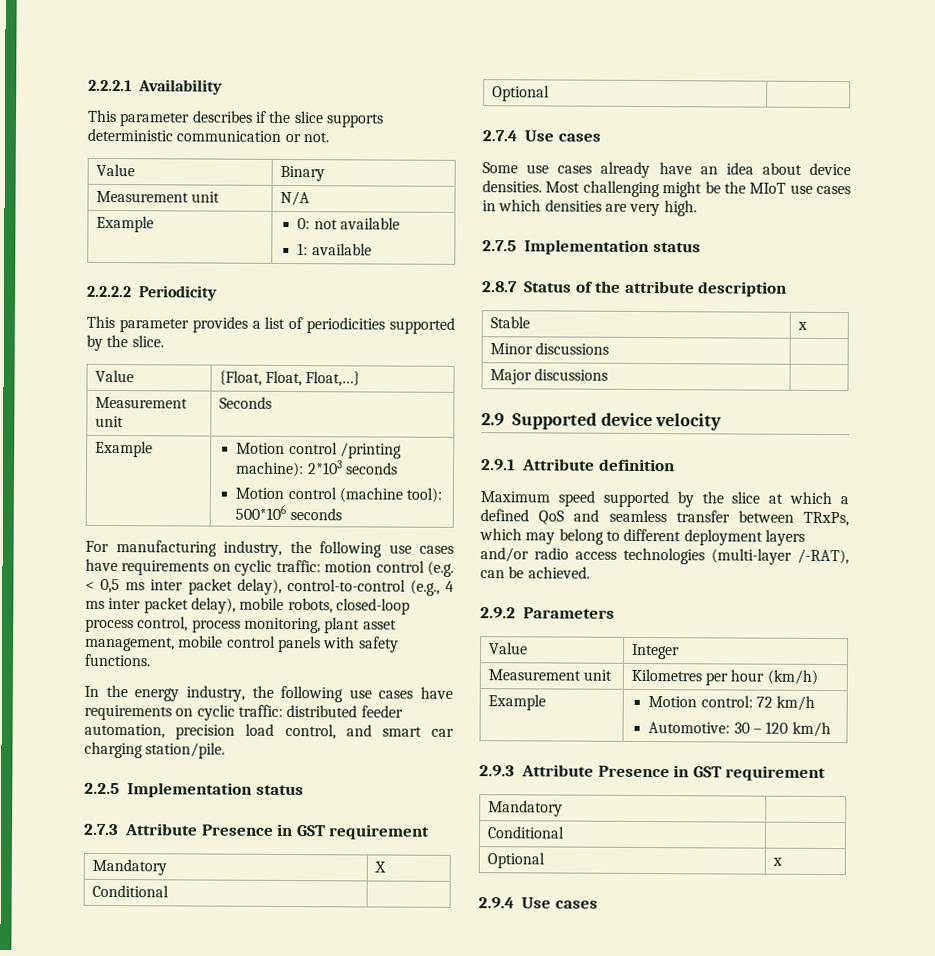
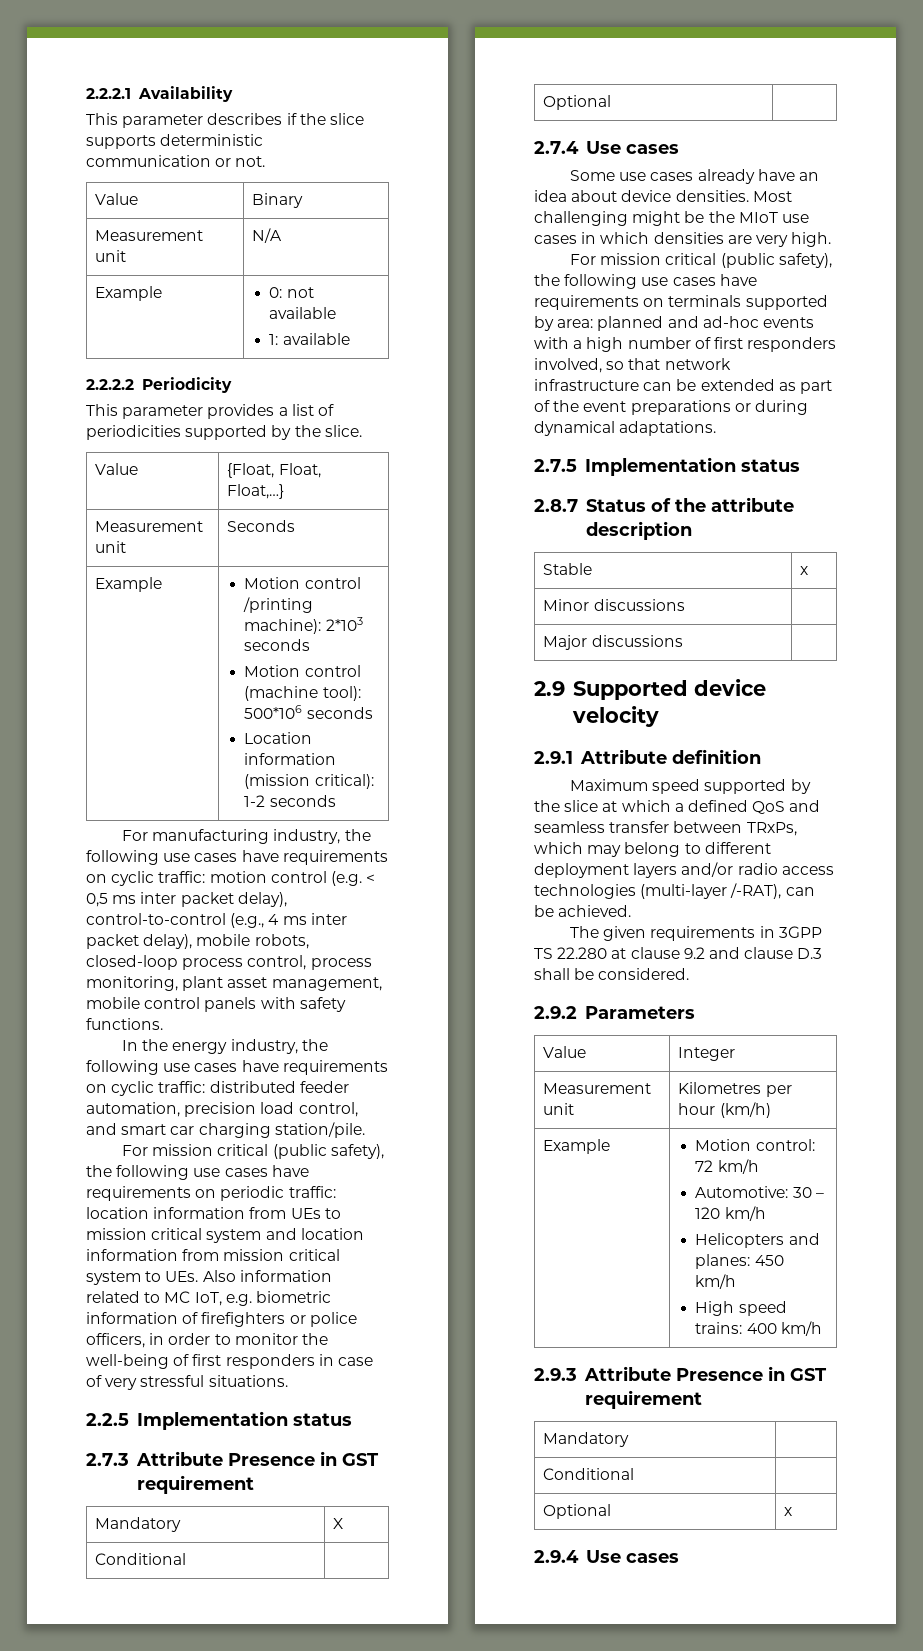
(342, 514) none -> [244,732,313,744] [244,753,337,765] [244,774,374,789] [244,795,336,807] // Location information (mission critical): 1-2 seconds
(226, 750) none -> [122,1144,384,1159] [86,1165,309,1180] [86,1186,336,1201] [86,1207,341,1219] [86,1228,364,1243] [86,1249,340,1261] [86,1270,332,1285] [86,1291,331,1306] [86,1312,357,1327] [86,1333,328,1348] [86,1354,373,1369] [86,1375,288,1390] // For mission critical (public safety), the following use cases have requirements on periodic traffic: location information from UEs to mission critical system and location information from mission critical system to UEs. Also information related to MC IoT, e.g. biometric information of firefighters or police officers, in order to monitor the well-being of first responders in case of very stressful situations.
(697, 208) none -> [570,253,832,268] [534,274,757,289] [534,295,828,310] [534,316,814,331] [534,337,837,352] [534,358,731,373] [534,379,832,394] [534,400,808,415] [534,421,717,436] // For mission critical (public safety), the following use cases have requirements on terminals supported by area: planned and ad-hoc events with a high number of first responders involved, so that network infrastructure can be extended as part of the event preparations or during dynamical adaptations.
(590, 572) none -> [570,926,822,941] [534,947,823,959] [534,968,690,980] // The given requirements in 3GPP TS 22.280 at clause 9.2 and clause D.3 shall be considered.
(831, 729) none -> [695,1233,820,1248] [695,1254,784,1269] [695,1274,737,1289] [695,1301,787,1316] [695,1321,822,1336] // Helicopters and planes: 450 km/h // High speed trains: 400 km/h

